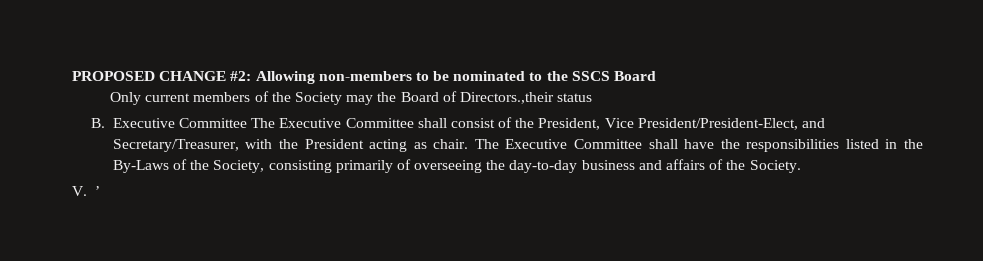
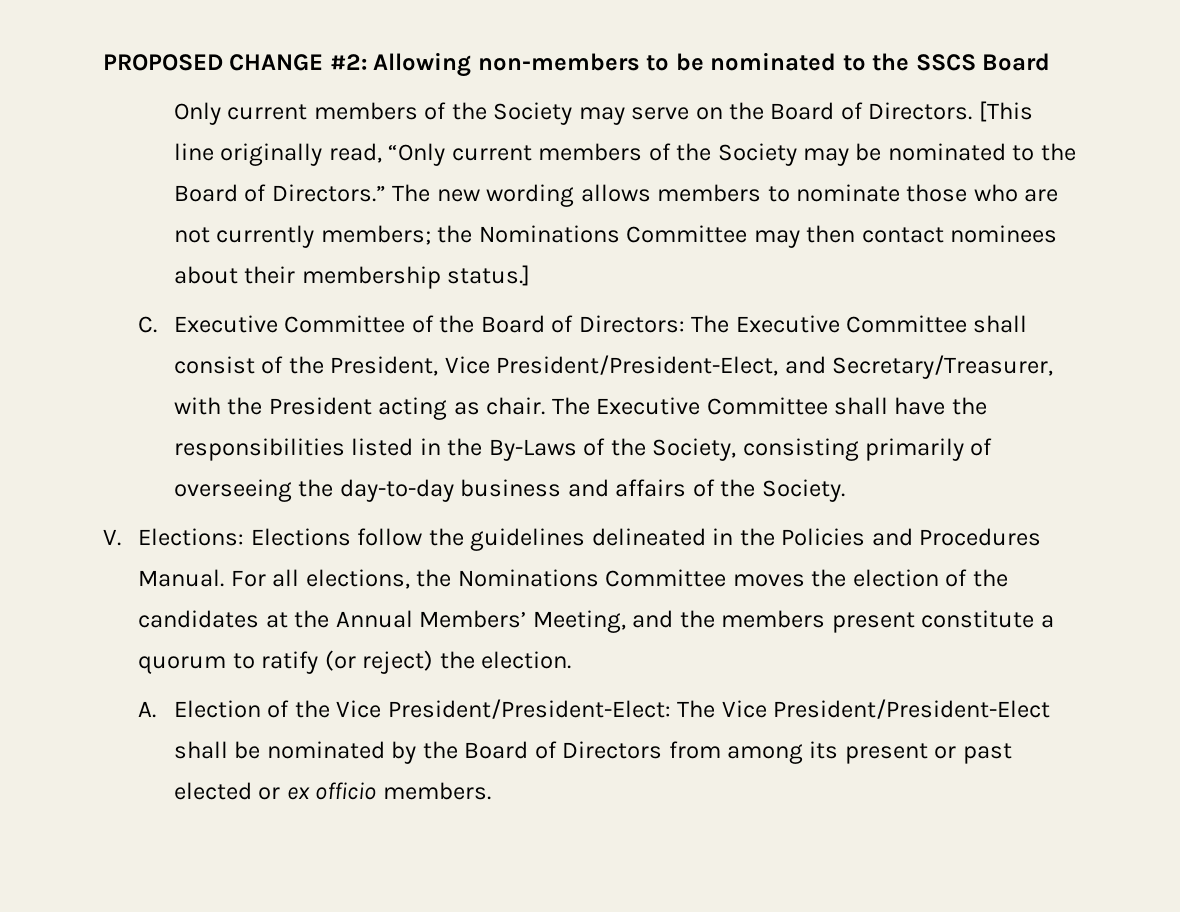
[377,91,593,104] [91,118,247,128] the Board of Directors.,their status // B. Executive Committee -> [631,101,1033,122] [173,143,1076,166] [173,184,1059,207] [173,225,1057,248] [173,265,531,289] [138,315,685,333] serve on the Board of Directors. [This line originally read, “Only current members of the Society may be nominated to the Board of Directors.” The new wording allows members to nominate those who are not currently members; the Nominations Committee may then contact nominees about their membership status.] // C. Executive Committee of the Board of Directors:
[94,186,100,196] ’ -> [138,528,1042,551] [138,569,1008,589] [138,610,1054,633] [138,650,572,674] [138,699,1051,719] [173,741,1012,764] [173,782,491,800] Elections: Elections follow the guidelines delineated in the Policies and Procedures Manual. For all elections, the Nominations Committee moves the election of the candidates at the Annual Members’ Meeting, and the members present constitute a quorum to ratify (or reject) the election. // A. Election of the Vice President/President-Elect: The Vice President/President-Elect shall be nominated by the Board of Directors from among its present or past elected or ex officio members.

